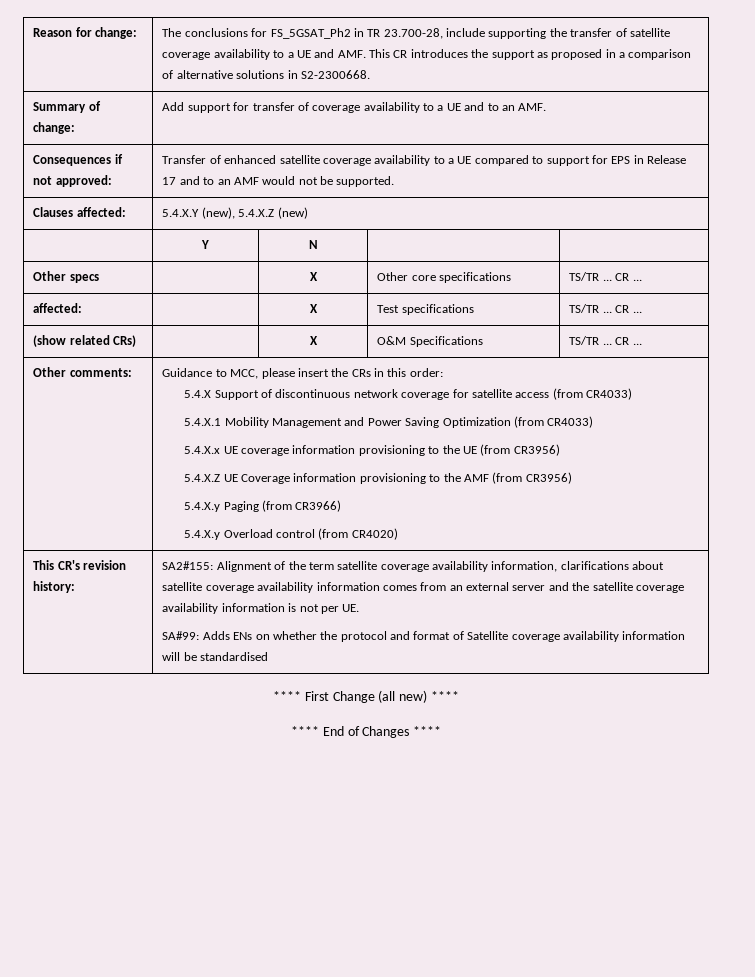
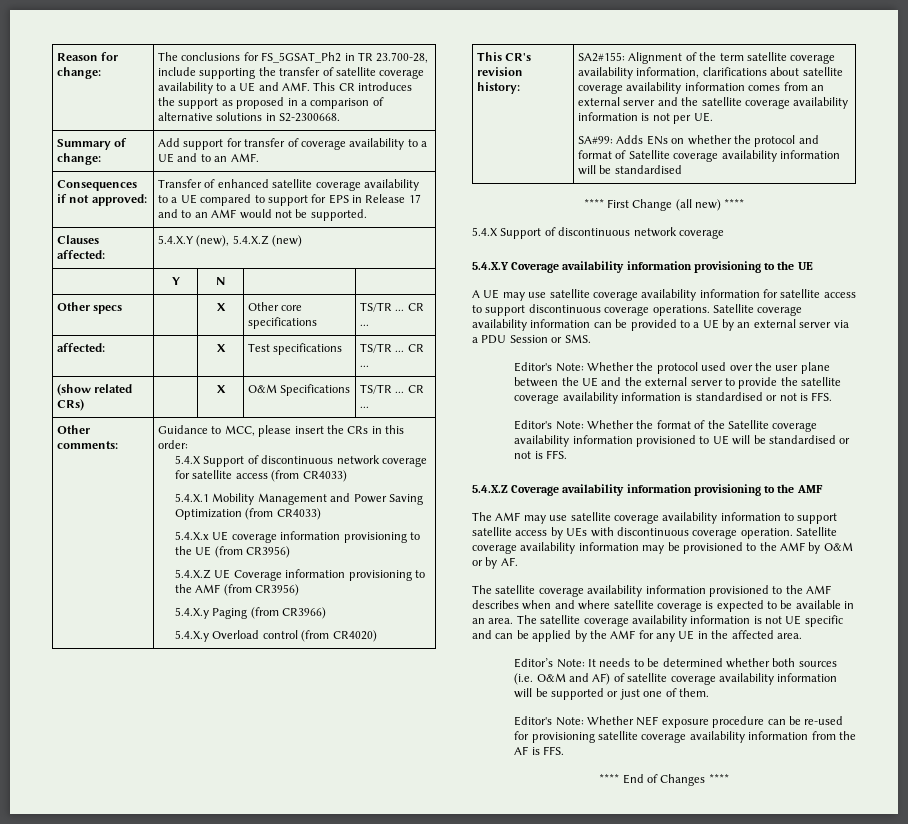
(459, 696) none -> [472,227,724,239] [472,261,813,273] [472,289,856,301] [472,304,803,316] [472,319,849,331] [472,334,591,344] [514,362,830,374] [514,377,842,389] [514,392,833,404] [514,420,818,432] [514,435,851,447] [514,450,568,459] [472,484,823,496] [472,512,838,524] [472,527,837,539] [472,542,853,554] [472,557,518,569] [472,585,831,597] [472,600,855,612] [472,615,843,627] [472,630,802,642] [514,658,837,668] [514,673,838,685] [514,688,709,700] [514,716,844,728] [514,731,856,743] [514,746,565,755] // 5.4.X Support of discontinuous network coverage // 5.4.X.Y Coverage availability information provisioning to the UE // A UE may use satellite coverage availability information for satellite access to support discontinuous coverage operations. Satellite coverage availability information can be provided to a UE by an external server via a PDU Session or SMS. // Editor's Note: Whether the protocol used over the user plane between the UE and the external server to provide the satellite coverage availability information is standardised or not is FFS. // Editor's Note: Whether the format of the Satellite coverage availability information provisioned to UE will be standardised or not is FFS. // 5.4.X.Z Coverage availability information provisioning to the AMF // The AMF may use satellite coverage availability information to support satellite access by UEs with discontinuous coverage operation. Satellite coverage availability information may be provisioned to the AMF by O&M or by AF. // The satellite coverage availability information provisioned to the AMF describes when and where satellite coverage is expected to be available in an area. The satellite coverage availability information is not UE specific and can be applied by the AMF for any UE in the affected area. // Editor’s Note: It needs to be determined whether both sources (i.e. O&M and AF) of satellite coverage availability information will be supported or just one of them. // Editor's Note: Whether NEF exposure procedure can be re-used for provisioning satellite coverage availability information from the AF is FFS.

